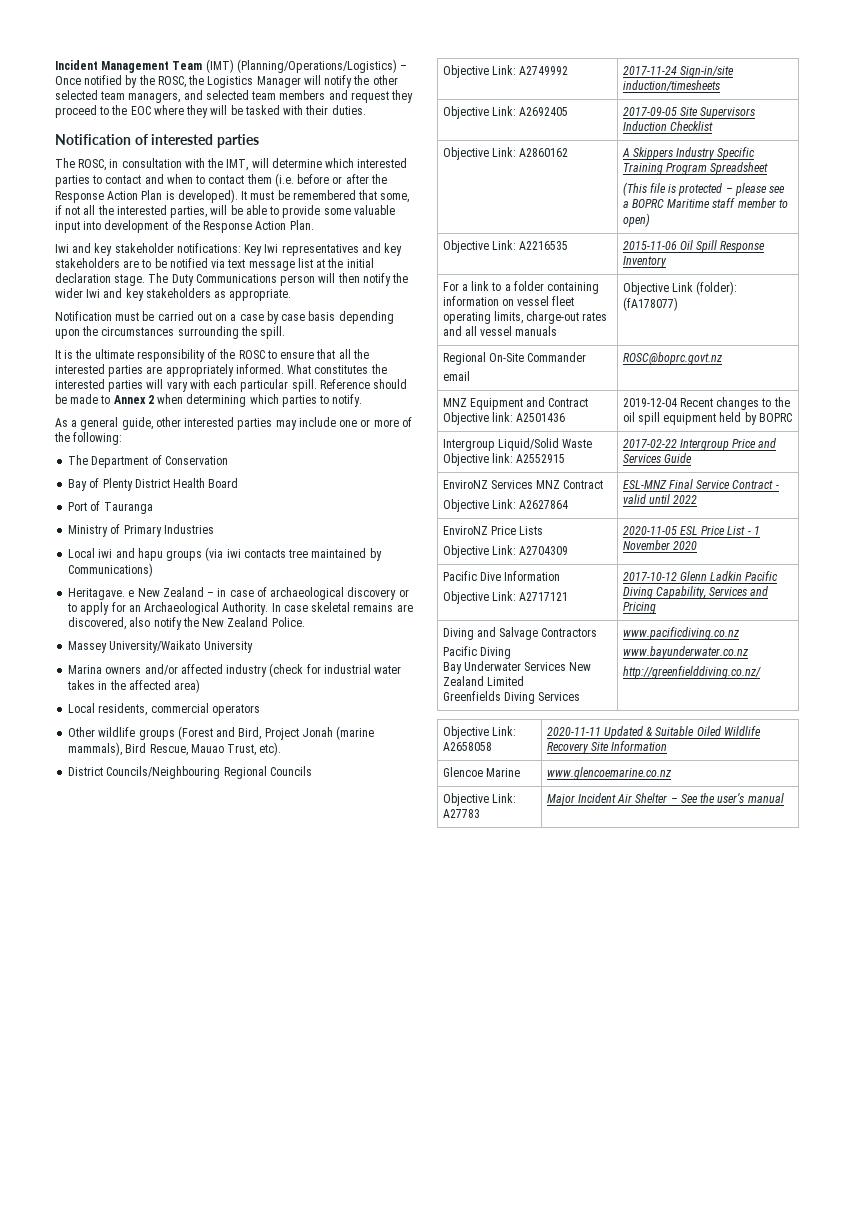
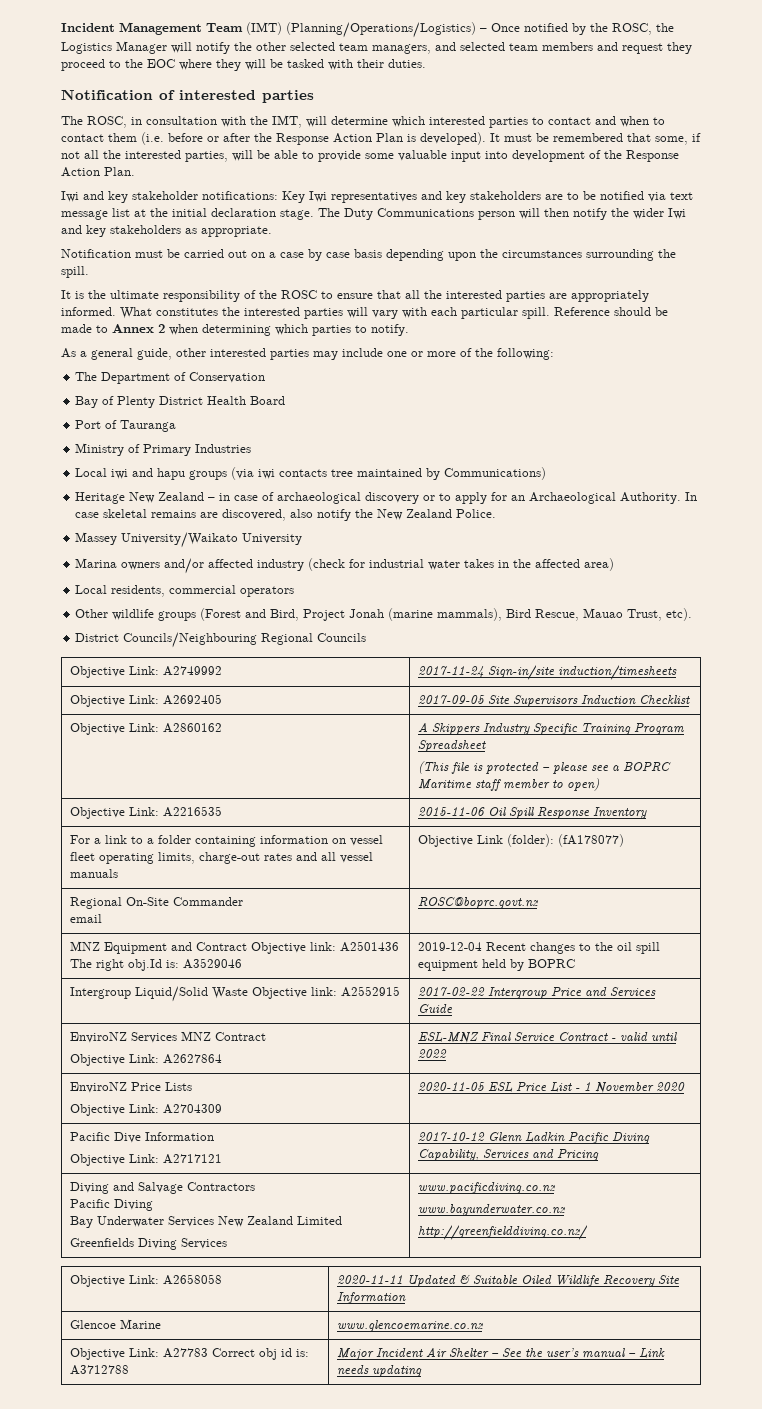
[68,588,135,600] Heritagave. e -> [75,492,126,504] Heritage
(566, 417) none -> [69,958,242,971] The right obj.Id is: A3529046
(480, 813) none -> [211,1348,309,1360] [69,1365,129,1375] Correct obj id is: A3712788
(784, 798) none -> [627,1348,665,1359] [336,1365,422,1377] – Link needs updating

